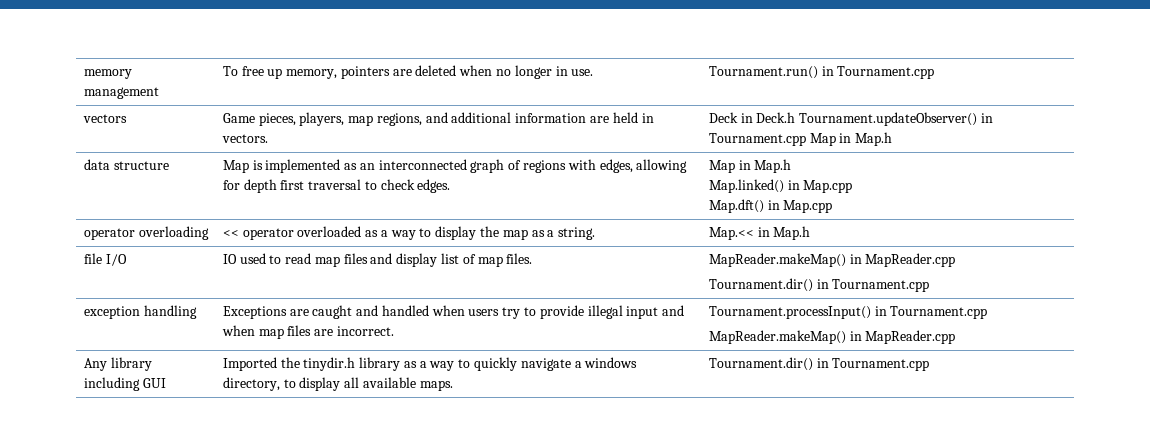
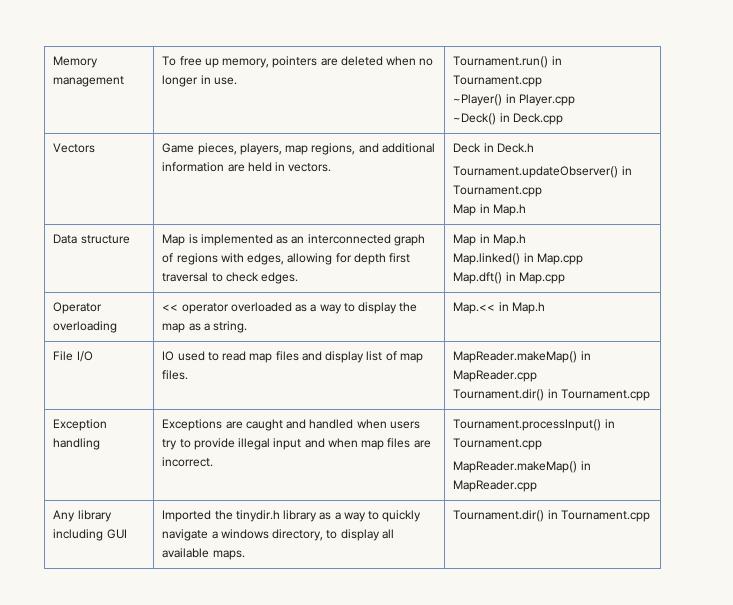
[83,69,132,79] memory -> [53,56,99,68] Memory
[82,114,127,123] // vectors -> [453,94,575,106] [453,113,563,125] [53,143,96,153] // ~Player() in Player.cpp // ~Deck() in Deck.cpp // Vectors
(796, 117) none -> (534, 148) //
[809,132,893,146] [83,159,110,170] Map in Map.h // data -> [453,204,526,216] [53,234,78,244] // Map in Map.h // Data
[83,228,135,240] operator -> [53,302,103,314] Operator
[83,253,102,264] file -> [53,351,74,361] File
[83,306,140,319] exception -> [53,419,108,431] Exception

